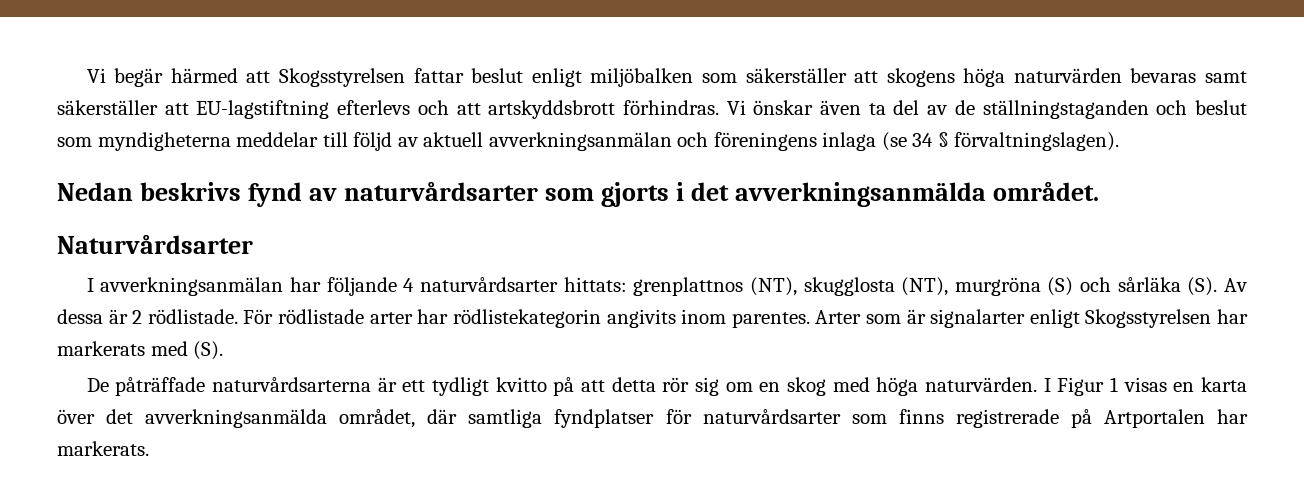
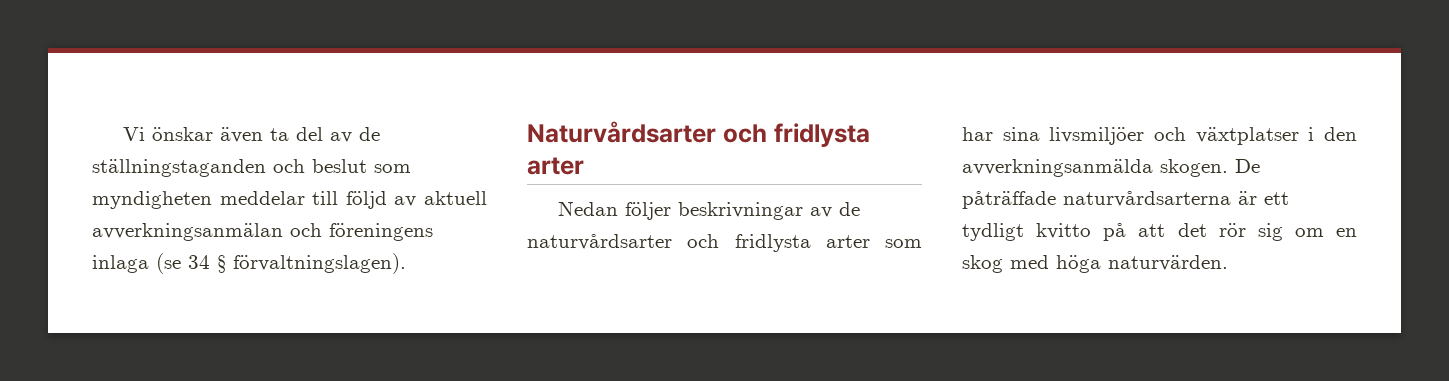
[86,68,1247,87] [57,100,746,119] Vi begär härmed att Skogsstyrelsen fattar beslut enligt miljöbalken som säkerställer att skogens höga naturvärden bevaras samt säkerställer att EU-lagstiftning efterlevs och att artskyddsbrott förhindras. Vi -> [122,127,145,141] Vi
[97,132,231,151] myndigheterna -> [92,191,212,209] myndigheten
[57,181,1100,207] [57,234,253,254] [86,277,1247,296] [57,309,1248,328] [57,341,224,360] Nedan beskrivs fynd av naturvårdsarter som gjorts i det avverkningsanmälda området. // Naturvårdsarter // I avverkningsanmälan har följande 4 naturvårdsarter hittats: grenplattnos (NT), skugglosta (NT), murgröna (S) och sårläka (S). Av dessa är 2 rödlistade. För rödlistade arter har rödlistekategorin angivits inom parentes. Arter som är signalarter enligt Skogsstyrelsen har markerats med (S). // -> [527,121,870,147] [527,157,584,175] [557,201,860,220] [527,234,922,252] [962,127,1357,145] [962,159,1228,177] Naturvårdsarter och fridlysta arter // Nedan följer beskrivningar av de naturvårdsarter och fridlysta arter som har sina livsmiljöer och växtplatser i den avverkningsanmälda skogen.
[611,377,656,392] detta -> [1177,223,1207,237] det
[1043,377,1248,396] [57,409,1248,428] [57,441,149,456] I Figur 1 visas en karta över det avverkningsanmälda området, där samtliga fyndplatser för naturvårdsarter som finns registrerade på Artportalen har markerats. -> (1228, 263) none

